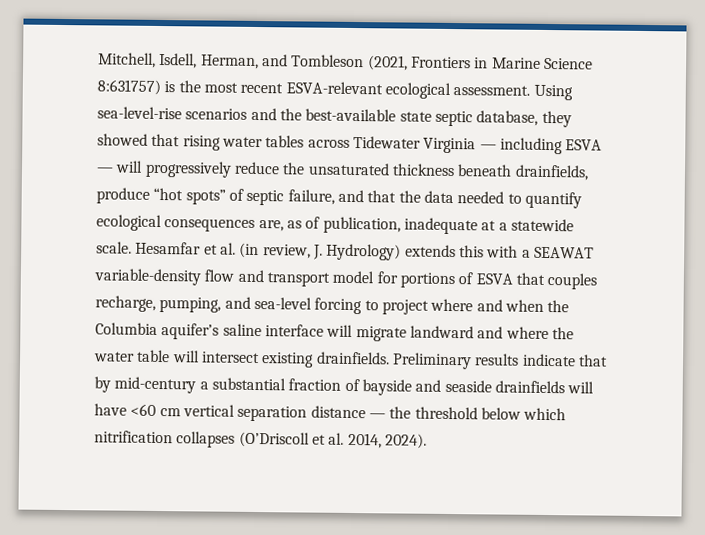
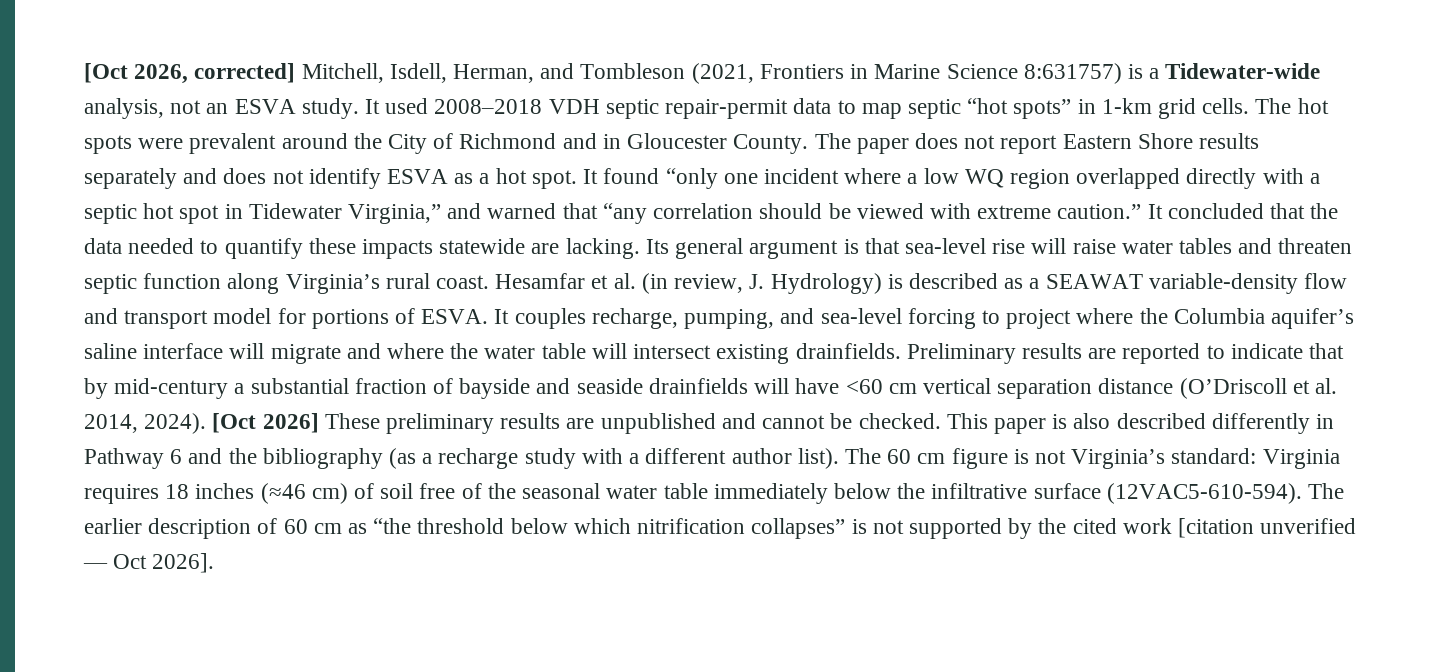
(98, 60) none -> [84,63,296,84] [Oct 2026, corrected]
[178,80,573,101] [97,106,572,128] [97,133,603,155] [96,160,589,181] [96,187,364,206] the most recent ESVA-relevant ecological assessment. Using sea-level-rise scenarios and the best-available state septic database, they showed that rising water tables across Tidewater Virginia — including ESVA — will progressively reduce the unsaturated thickness beneath drainfields, produce “hot spots” of septic failure, and -> [1149,63,1321,79] [84,98,1329,119] [84,133,1259,154] [84,168,1320,189] [84,203,1264,224] a Tidewater-wide analysis, not an ESVA study. It used 2008–2018 VDH septic repair-permit data to map septic “hot spots” in 1-km grid cells. The hot spots were prevalent around the City of Richmond and in Gloucester County. The paper does not report Eastern Shore results separately and does not identify ESVA as a hot spot. It found “only one incident where a low WQ region overlapped directly with a septic hot spot in Tidewater Virginia,” and warned that “any correlation should be viewed with extreme caution.” It concluded
[96,214,574,235] [96,241,132,254] ecological consequences are, as of publication, inadequate at a statewide scale. -> [308,238,1353,259] [84,273,490,294] these impacts statewide are lacking. Its general argument is that sea-level rise will raise water tables and threaten septic function along Virginia’s rural coast.
[404,244,519,258] extends this with -> [887,273,1024,289] is described as
[475,272,545,285] ESVA that -> [421,309,510,324] ESVA. It
[476,299,544,312] and when -> (1134, 316) none
[409,325,474,339] landward -> (341, 354) none
(520, 359) none -> [1088,343,1225,364] are reported to
[368,406,567,421] [94,430,236,448] — the threshold below which nitrification collapses -> (1174, 386) none
(427, 441) none -> [212,413,1334,434] [84,448,1340,469] [84,483,1344,504] [84,518,1357,539] [83,553,215,573] [Oct 2026] These preliminary results are unpublished and cannot be checked. This paper is also described differently in Pathway 6 and the bibliography (as a recharge study with a different author list). The 60 cm figure is not Virginia’s standard: Virginia requires 18 inches (≈46 cm) of soil free of the seasonal water table immediately below the infiltrative surface (12VAC5-610-594). The earlier description of 60 cm as “the threshold below which nitrification collapses” is not supported by the cited work [citation unverified — Oct 2026].

